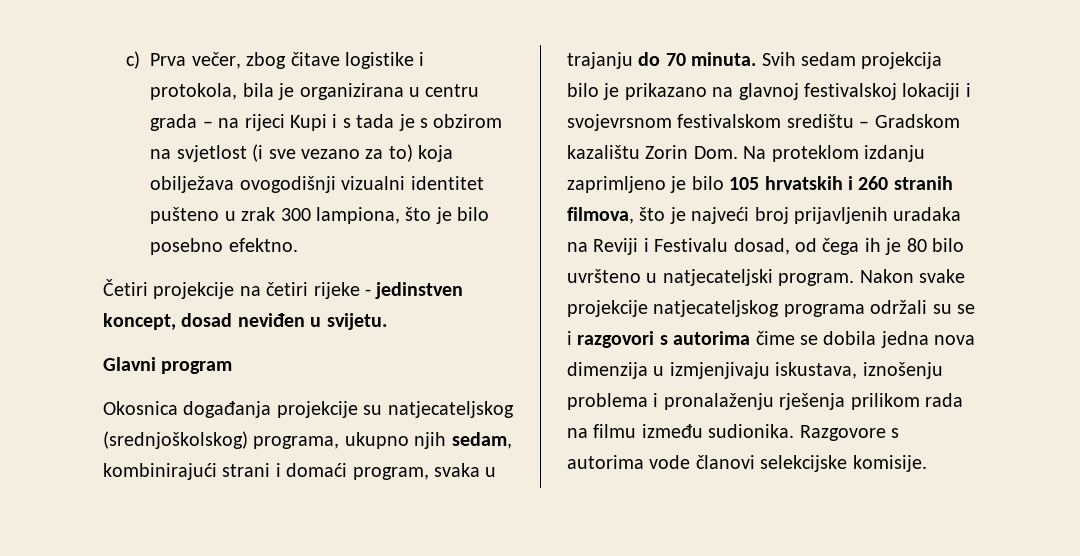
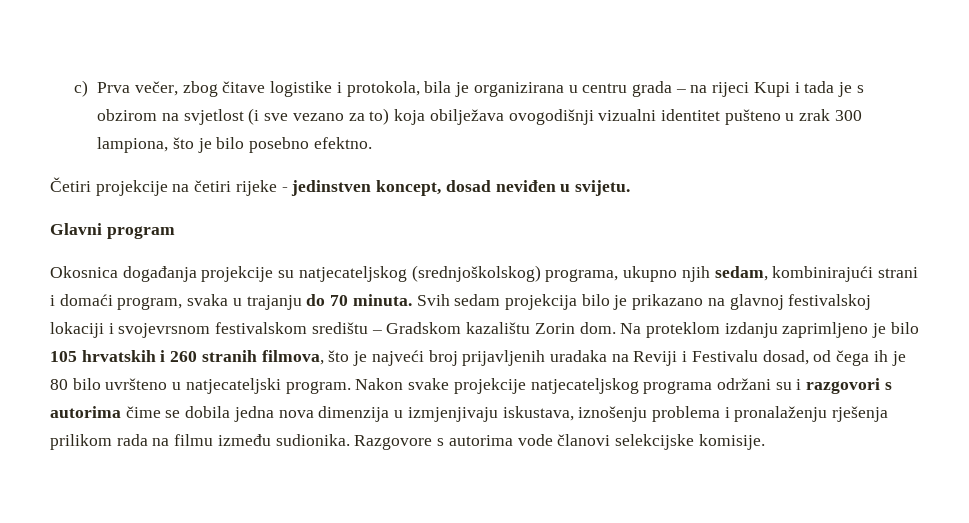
[342,118,351,128] s -> (800, 87) none
[693,146,738,159] Dom. -> [579,322,616,334] dom.
[870,300,975,314] održali su se -> [716,378,792,390] održani su

